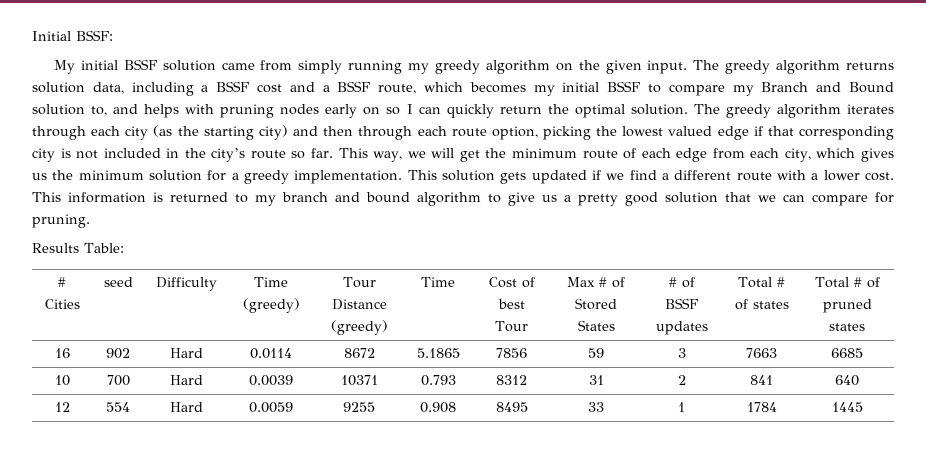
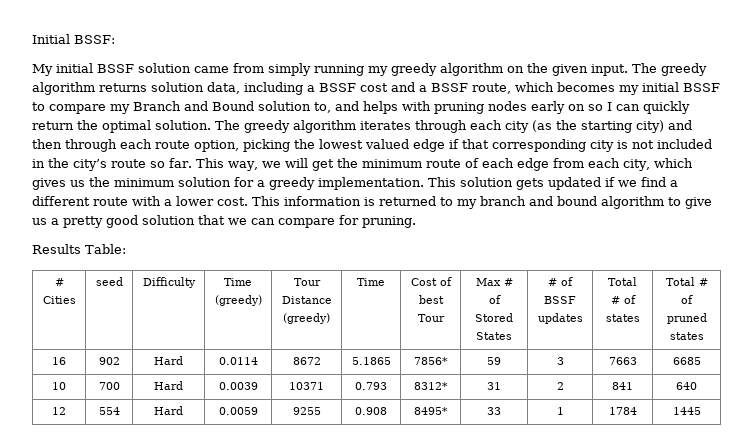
[496,348,527,358] 7856 -> [413,357,448,365] 7856*
[496,375,527,385] 8312 -> [413,382,448,390] 8312*
[495,402,528,412] 8495 -> [413,407,448,415] 8495*

